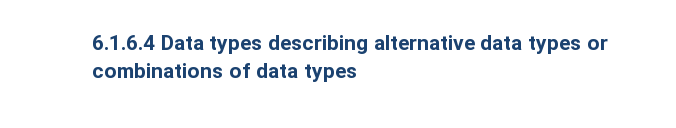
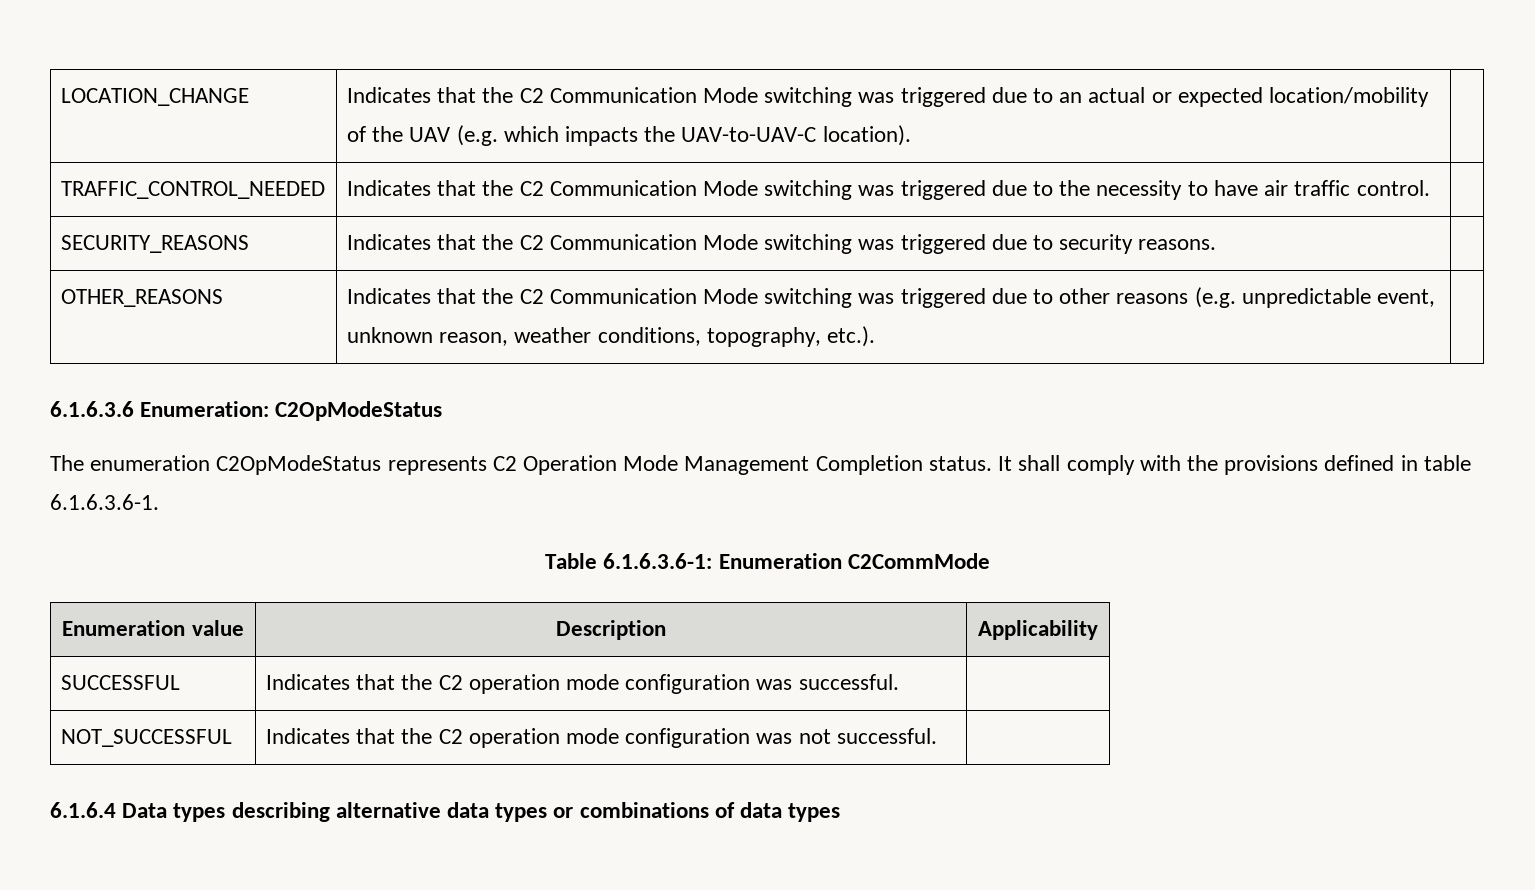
(92, 42) none -> [60,88,249,106] [346,87,1430,107] [346,125,911,146] [60,181,325,199] [346,180,1430,200] [60,235,249,253] [346,234,1217,254] [60,289,223,307] [346,287,1436,308] [346,326,876,347] [50,401,443,421] [50,455,1471,475] [50,494,159,510] [545,553,990,569] [62,620,244,636] [556,620,666,640] [978,620,1098,640] [60,675,180,690] [265,674,899,694] [60,729,232,747] [265,728,937,748] LOCATION_CHANGE | Indicates that the C2 Communication Mode switching was triggered due to an actual or expected location/mobility of the UAV (e.g. which impacts the UAV-to-UAV-C location). | // TRAFFIC_CONTROL_NEEDED | Indicates that the C2 Communication Mode switching was triggered due to the necessity to have air traffic control. | // SECURITY_REASONS | Indicates that the C2 Communication Mode switching was triggered due to security reasons. | // OTHER_REASONS | Indicates that the C2 Communication Mode switching was triggered due to other reasons (e.g. unpredictable event, unknown reason, weather conditions, topography, etc.). | // 6.1.6.3.6 Enumeration: C2OpModeStatus // The enumeration C2OpModeStatus represents C2 Operation Mode Management Completion status. It shall comply with the provisions defined in table 6.1.6.3.6-1. // Table 6.1.6.3.6-1: Enumeration C2CommMode // Enumeration value | Description | Applicability // SUCCESSFUL | Indicates that the C2 operation mode configuration was successful. | // NOT_SUCCESSFUL | Indicates that the C2 operation mode configuration was not successful. | //

